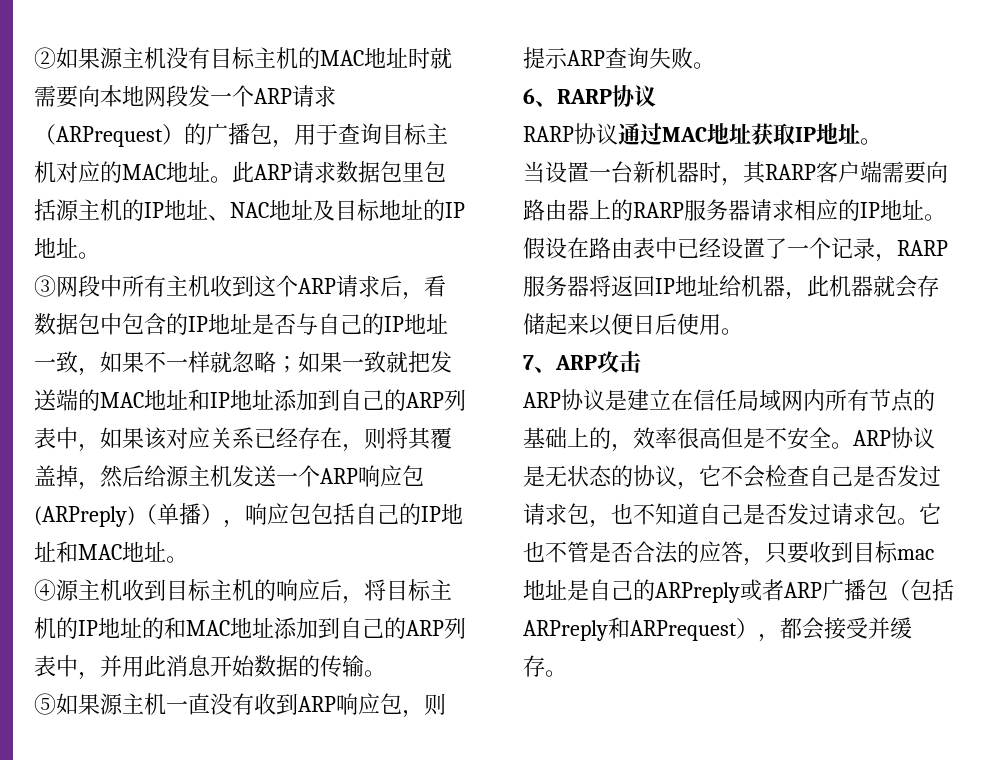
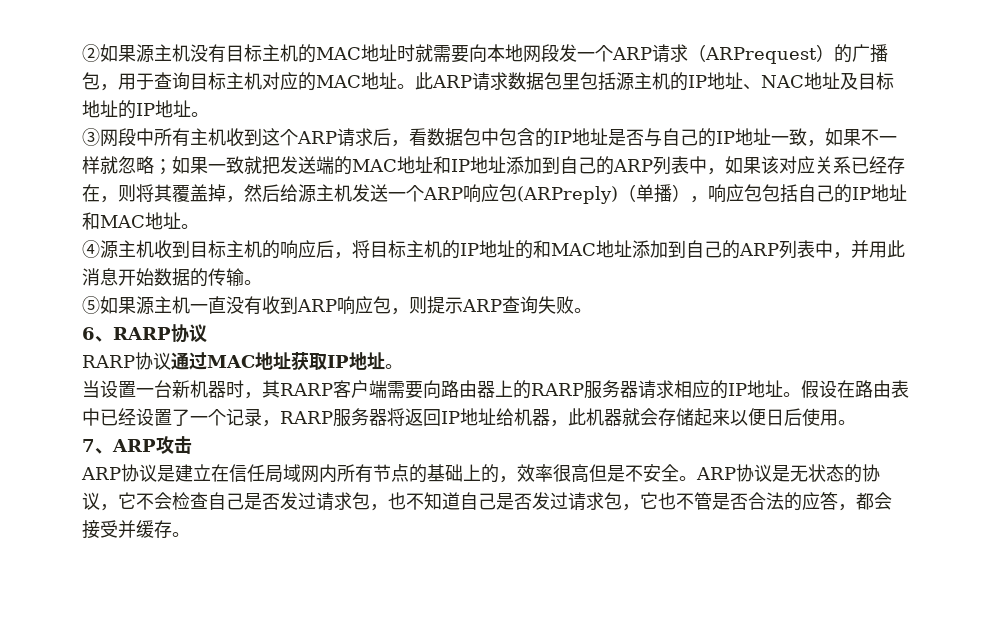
[897,518,919,525] 。 -> [622,504,640,511] ，
[765,541,934,564] [523,579,954,603] [523,617,780,642] 只要收到目标mac地址是自己的ARPreply或者ARP广播包（包括ARPreply和ARPrequest）， -> (856, 507) none

